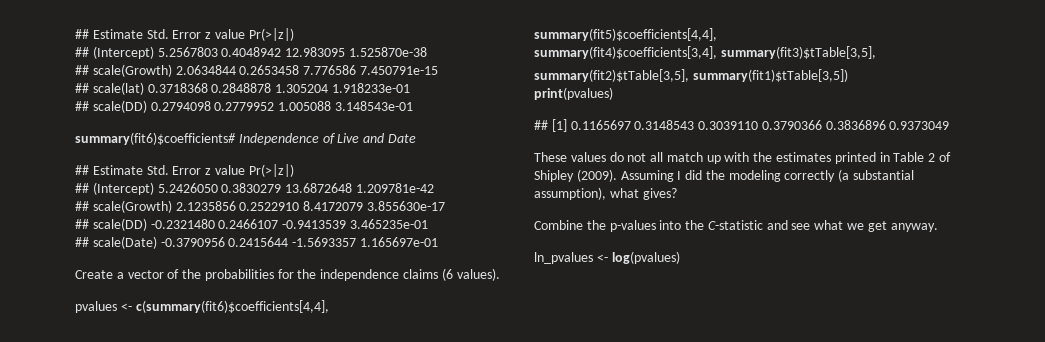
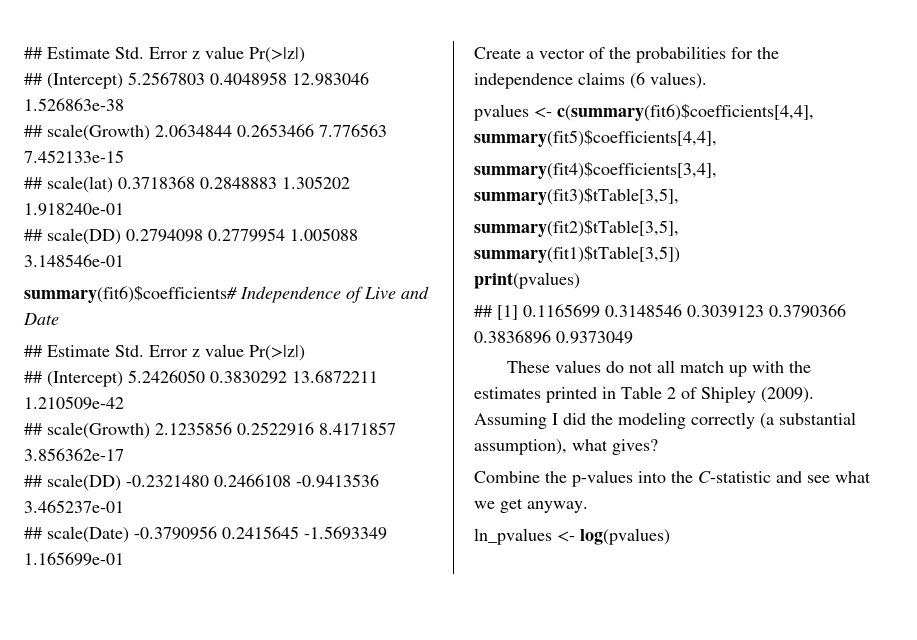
[221,47,427,57] 0.4048942 12.983095 1.525870e-38 -> [210,72,369,86] [24,98,124,111] 0.4048958 12.983046 1.526863e-38
[239,65,438,75] 0.2653458 7.776586 7.450791e-15 -> [237,124,387,137] [24,150,124,163] 0.2653466 7.776563 7.452133e-15
[211,83,410,93] 0.2848878 1.305204 1.918233e-01 -> [200,176,350,189] [24,203,124,216] 0.2848883 1.305202 1.918240e-01
[214,101,413,111] 0.2779952 1.005088 3.148543e-01 -> [208,228,358,242] [24,254,124,267] 0.2779954 1.005088 3.148546e-01
[221,183,434,193] 0.3830279 13.6872648 1.209781e-42 -> [210,370,378,384] [24,396,124,410] 0.3830292 13.6872211 1.210509e-42
[239,201,445,211] 0.2522910 8.4172079 3.855630e-17 -> [237,422,396,436] [24,448,124,461] 0.2522916 8.4171857 3.856362e-17
[218,219,428,229] 0.2466107 -0.9413539 3.465235e-01 -> [214,474,379,488] [24,500,124,513] 0.2466108 -0.9413536 3.465237e-01
[228,237,438,247] 0.2415644 -1.5693357 1.165697e-01 -> [222,526,387,540] [24,552,124,566] 0.2415645 -1.5693349 1.165699e-01
[570,120,759,130] 0.1165697 0.3148543 0.3039110 -> [523,304,764,318] 0.1165699 0.3148546 0.3039123

